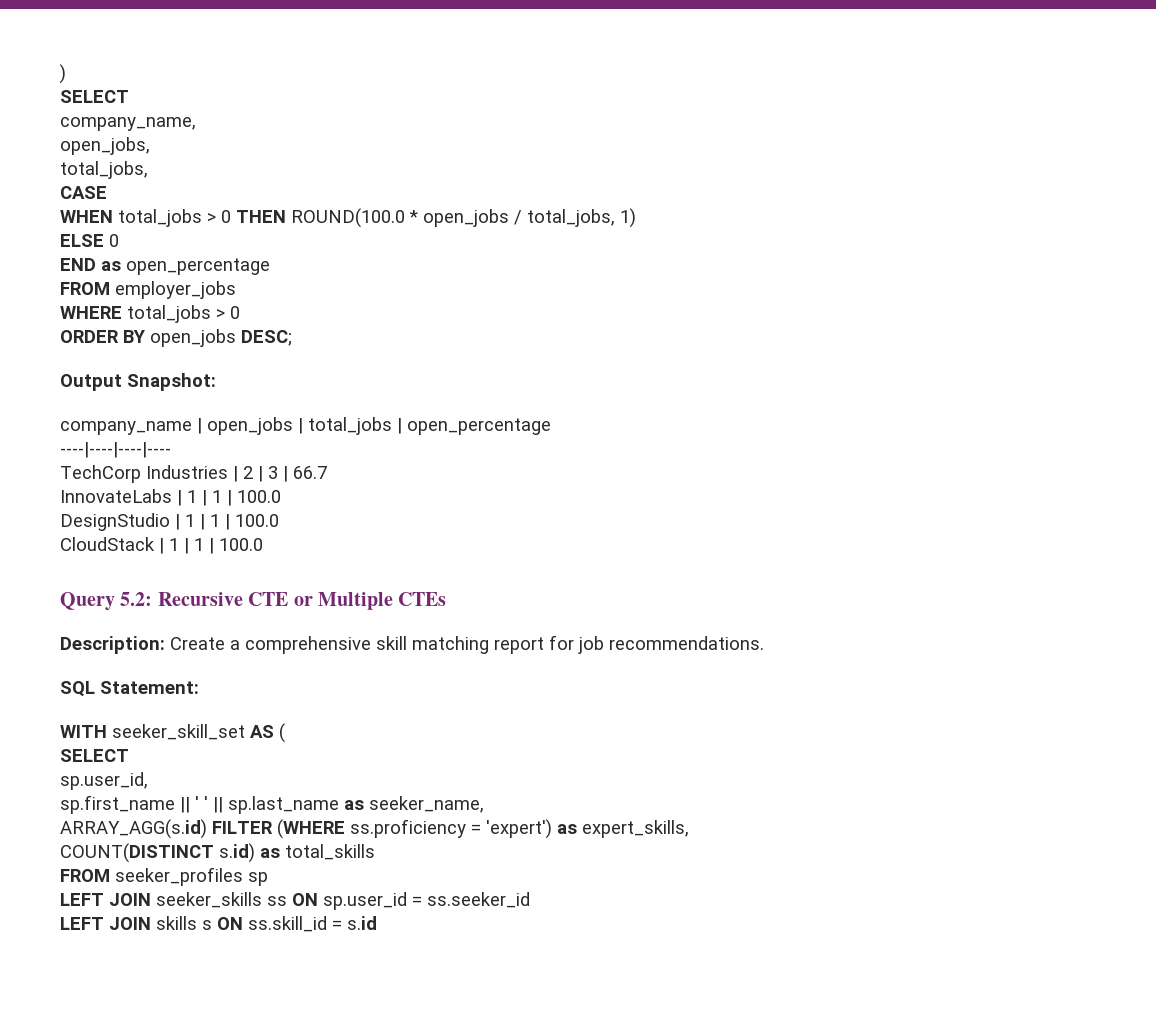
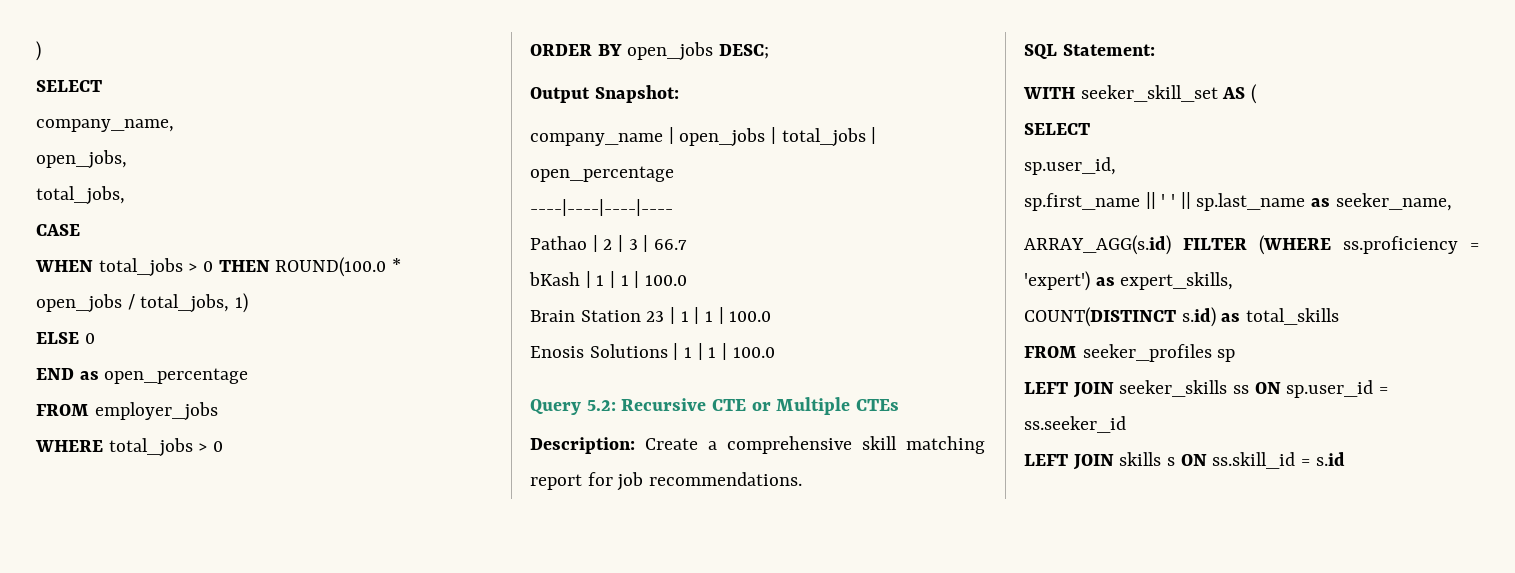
[60,465,228,483] TechCorp Industries -> [530,236,587,250] Pathao
[60,489,281,506] [60,513,279,531] [60,537,155,551] InnovateLabs | 1 | 1 | 100.0 // DesignStudio | 1 | 1 | 100.0 // CloudStack -> [529,271,688,288] [530,307,772,324] [530,344,668,358] bKash | 1 | 1 | 100.0 // Brain Station 23 | 1 | 1 | 100.0 // Enosis Solutions

